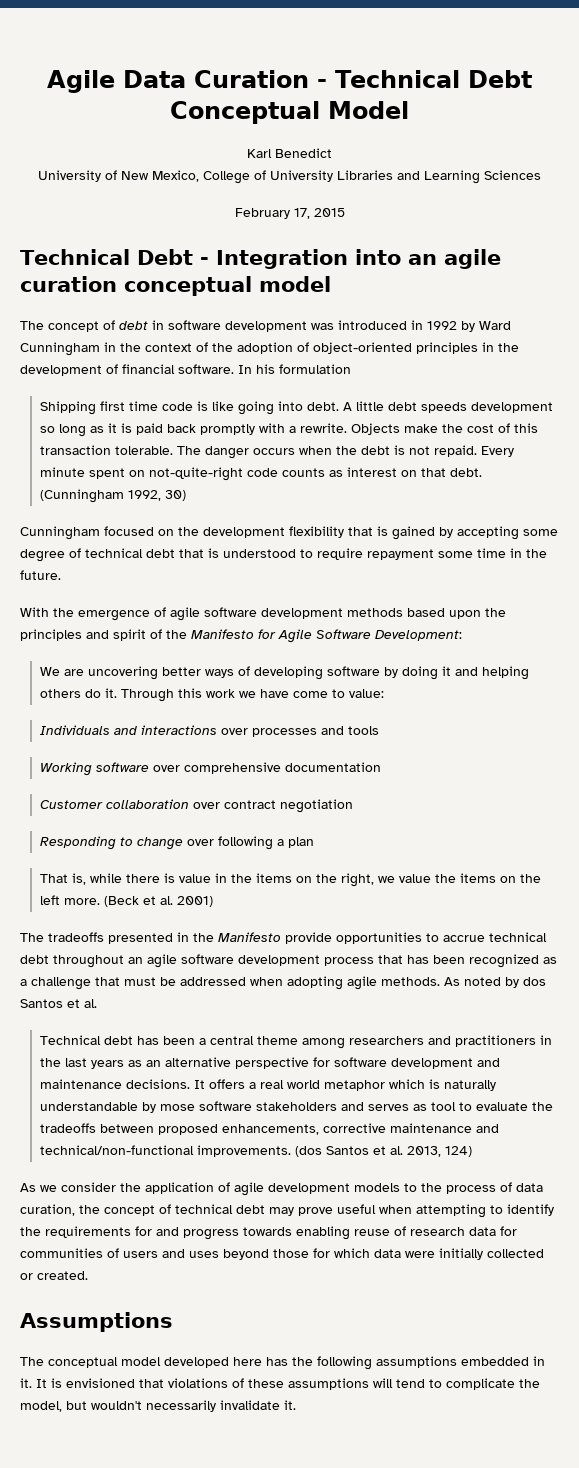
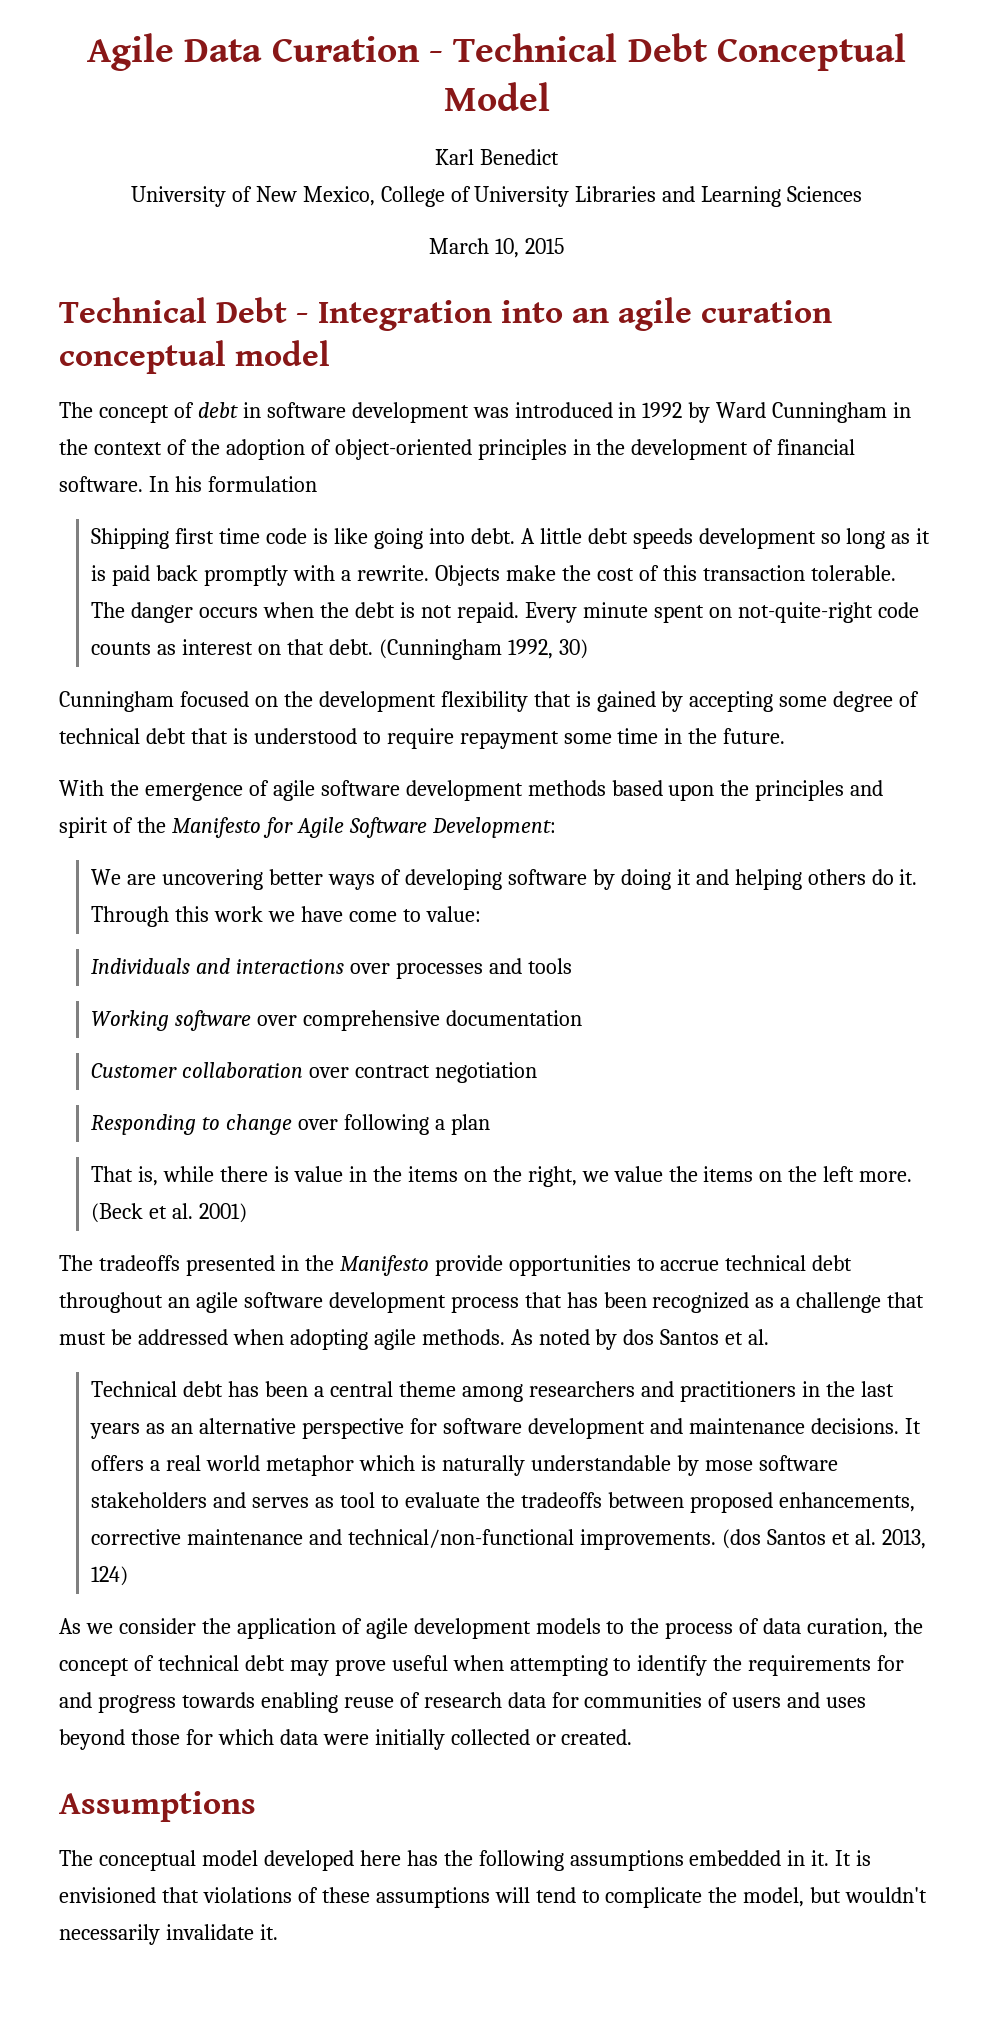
[234,208,310,219] February 17, -> [429,238,519,258] March 10,

